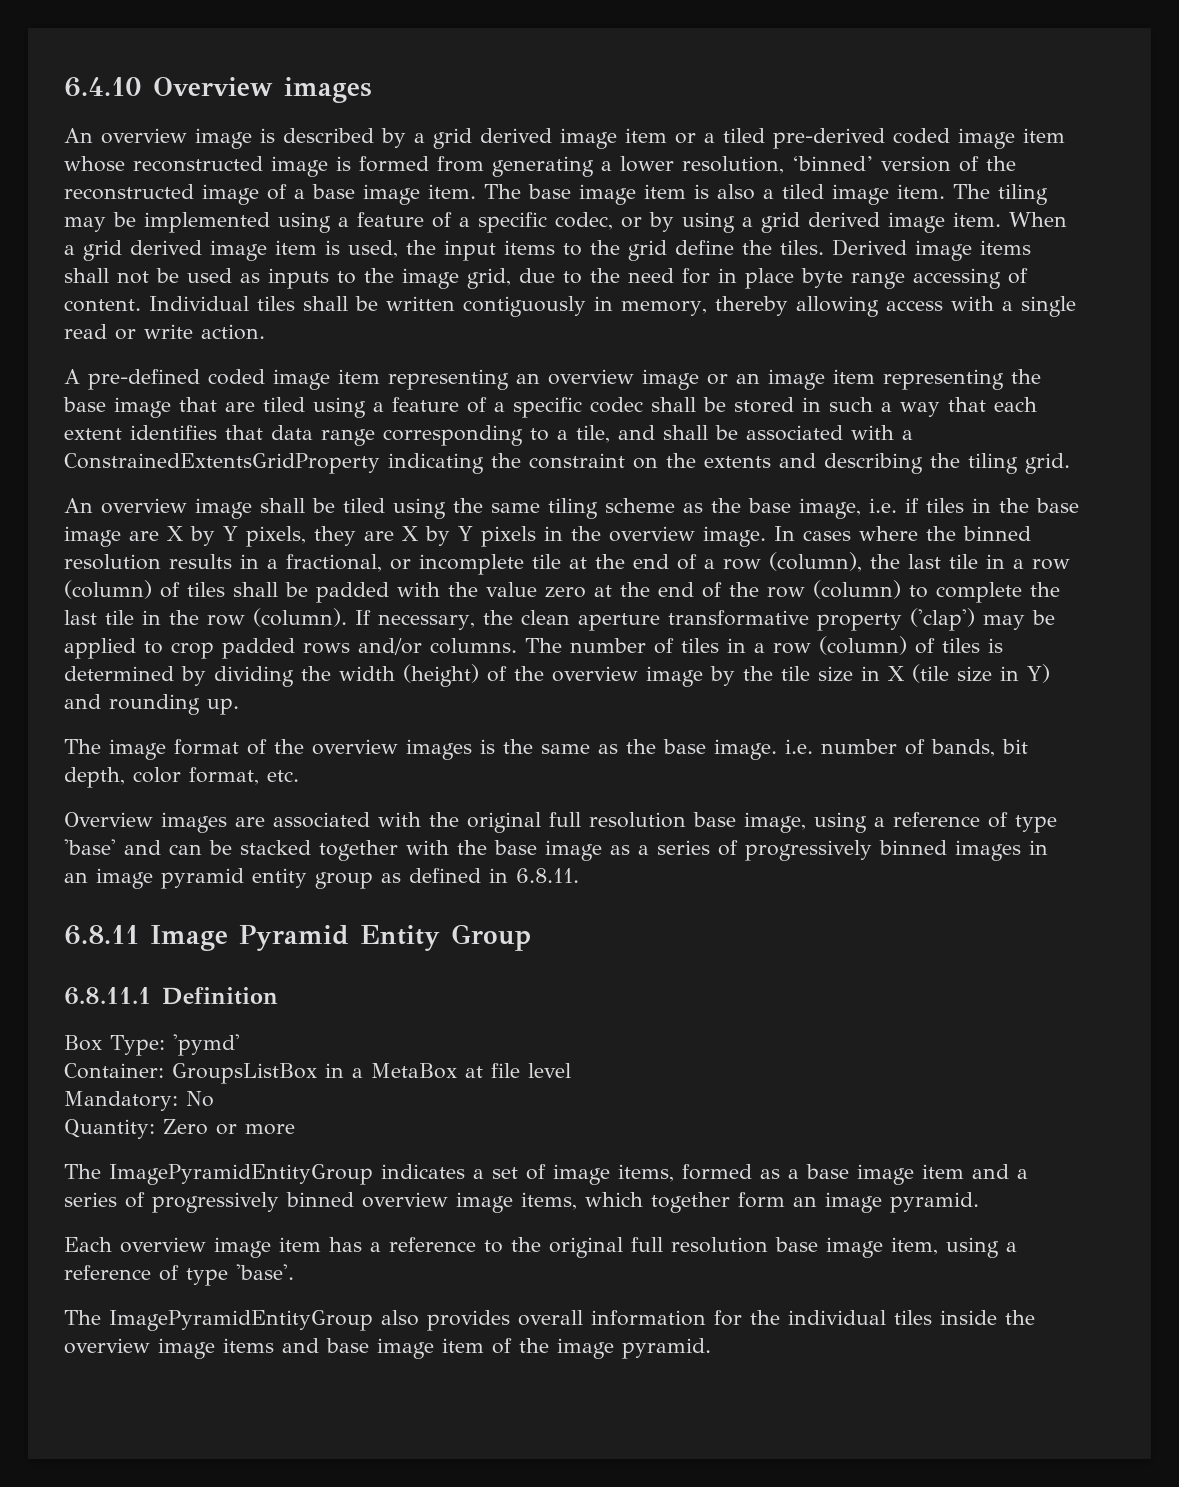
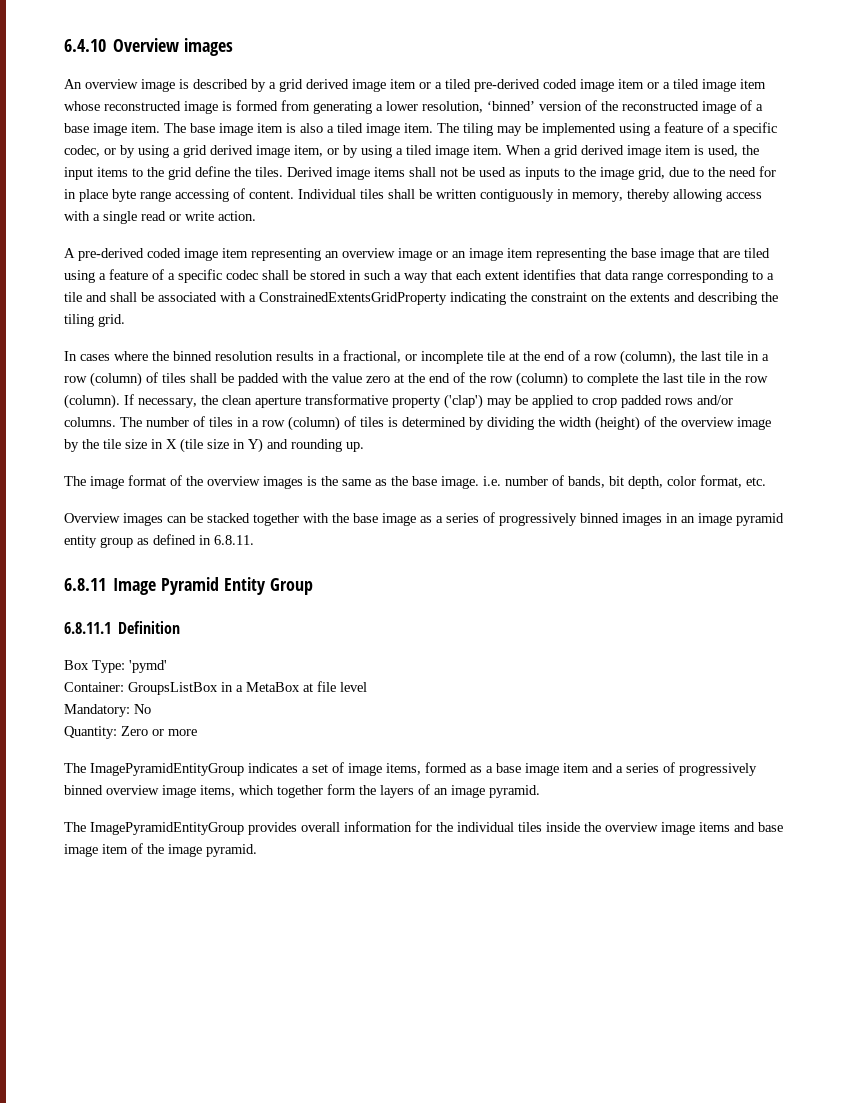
(1065, 135) none -> [647,79,766,92] or a tiled image item
(945, 222) none -> [294,145,469,158] item, or by using a tiled image
[88,369,200,390] pre-defined -> [78,248,144,261] pre-derived
[576,425,610,443] tile, -> [64,292,82,302] tile
[64,498,1079,519] [64,526,766,547] An overview image shall be tiled using the same tiling scheme as the base image, i.e. if tiles in the base image are X by Y pixels, they are X by Y pixels in the overview image. -> (125, 320) none
[235,812,1057,833] [64,839,161,855] are associated with the original full resolution base image, using a reference of type 'base' and -> (163, 519) none
(785, 1200) none -> [359,784,430,798] the layers of
[64,1237,1017,1258] [64,1264,294,1286] [64,1310,419,1331] // Each overview image item has a reference to the original full resolution base image item, using a reference of type 'base'. // The ImagePyramidEntityGroup also -> [64,822,244,835] // The ImagePyramidEntityGroup

